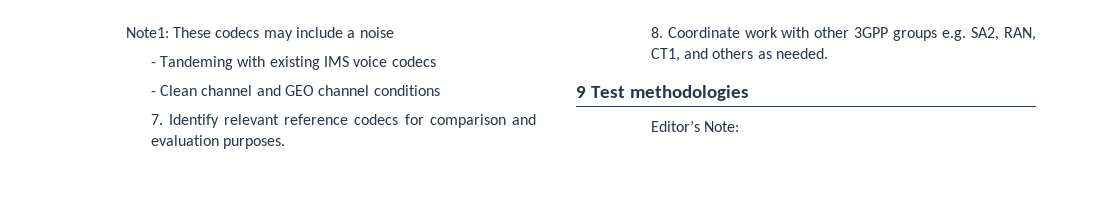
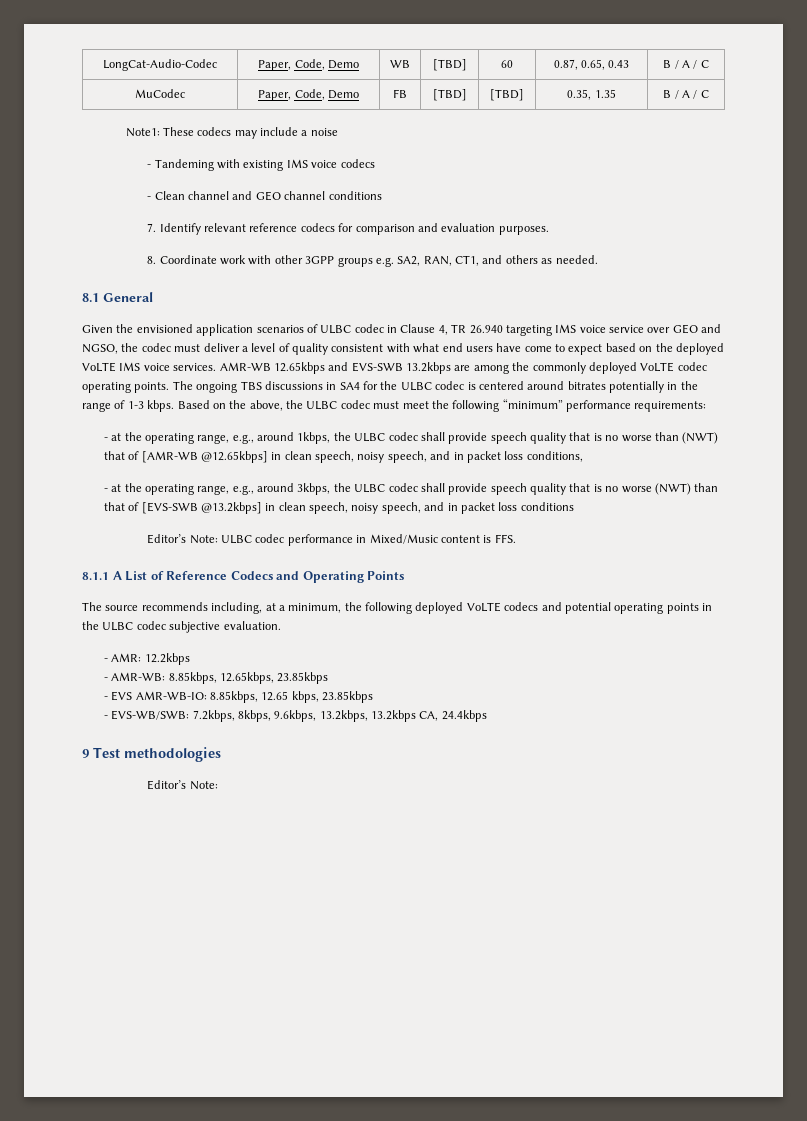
(125, 32) none -> [103,59,217,71] [258,59,359,71] [390,60,410,68] [432,59,467,71] [501,60,513,68] [553,59,630,70] [663,60,709,69] [135,89,185,98] [258,89,359,101] [393,89,407,98] [432,89,467,101] [490,89,524,101] [567,89,616,100] [663,90,709,99] LongCat-Audio-Codec | Paper, Code, Demo | WB | [TBD] | 60 | 0.87, 0.65, 0.43 | B / A / C // MuCodec | Paper, Code, Demo | FB | [TBD] | [TBD] | 0.35, 1.35 | B / A / C //
(828, 53) none -> [82,292,153,302] [82,324,722,336] [82,343,724,355] [82,362,707,374] [82,381,698,393] [82,399,707,412] [103,432,719,444] [103,451,583,463] [103,483,719,495] [103,502,574,514] [147,534,516,546] [82,571,405,583] [82,602,712,614] [82,621,281,633] [103,653,190,665] [103,672,329,684] [103,691,374,703] [103,710,487,722] // 8.1 General // Given the envisioned application scenarios of ULBC codec in Clause 4, TR 26.940 targeting IMS voice service over GEO and NGSO, the codec must deliver a level of quality consistent with what end users have come to expect based on the deployed VoLTE IMS voice services. AMR-WB 12.65kbps and EVS-SWB 13.2kbps are among the commonly deployed VoLTE codec operating points. The ongoing TBS discussions in SA4 for the ULBC codec is centered around bitrates potentially in the range of 1-3 kbps. Based on the above, the ULBC codec must meet the following “minimum” performance requirements: // - at the operating range, e.g., around 1kbps, the ULBC codec shall provide speech quality that is no worse than (NWT) that of [AMR-WB @12.65kbps] in clean speech, noisy speech, and in packet loss conditions, // - at the operating range, e.g., around 3kbps, the ULBC codec shall provide speech quality that is no worse (NWT) than that of [EVS-SWB @13.2kbps] in clean speech, noisy speech, and in packet loss conditions // Editor’s Note: ULBC codec performance in Mixed/Music content is FFS. // 8.1.1 A List of Reference Codecs and Operating Points // The source recommends including, at a minimum, the following deployed VoLTE codecs and potential operating points in the ULBC codec subjective evaluation. // - AMR: 12.2kbps // - AMR-WB: 8.85kbps, 12.65kbps, 23.85kbps // - EVS AMR-WB-IO: 8.85kbps, 12.65 kbps, 23.85kbps // - EVS-WB/SWB: 7.2kbps, 8kbps, 9.6kbps, 13.2kbps, 13.2kbps CA, 24.4kbps

